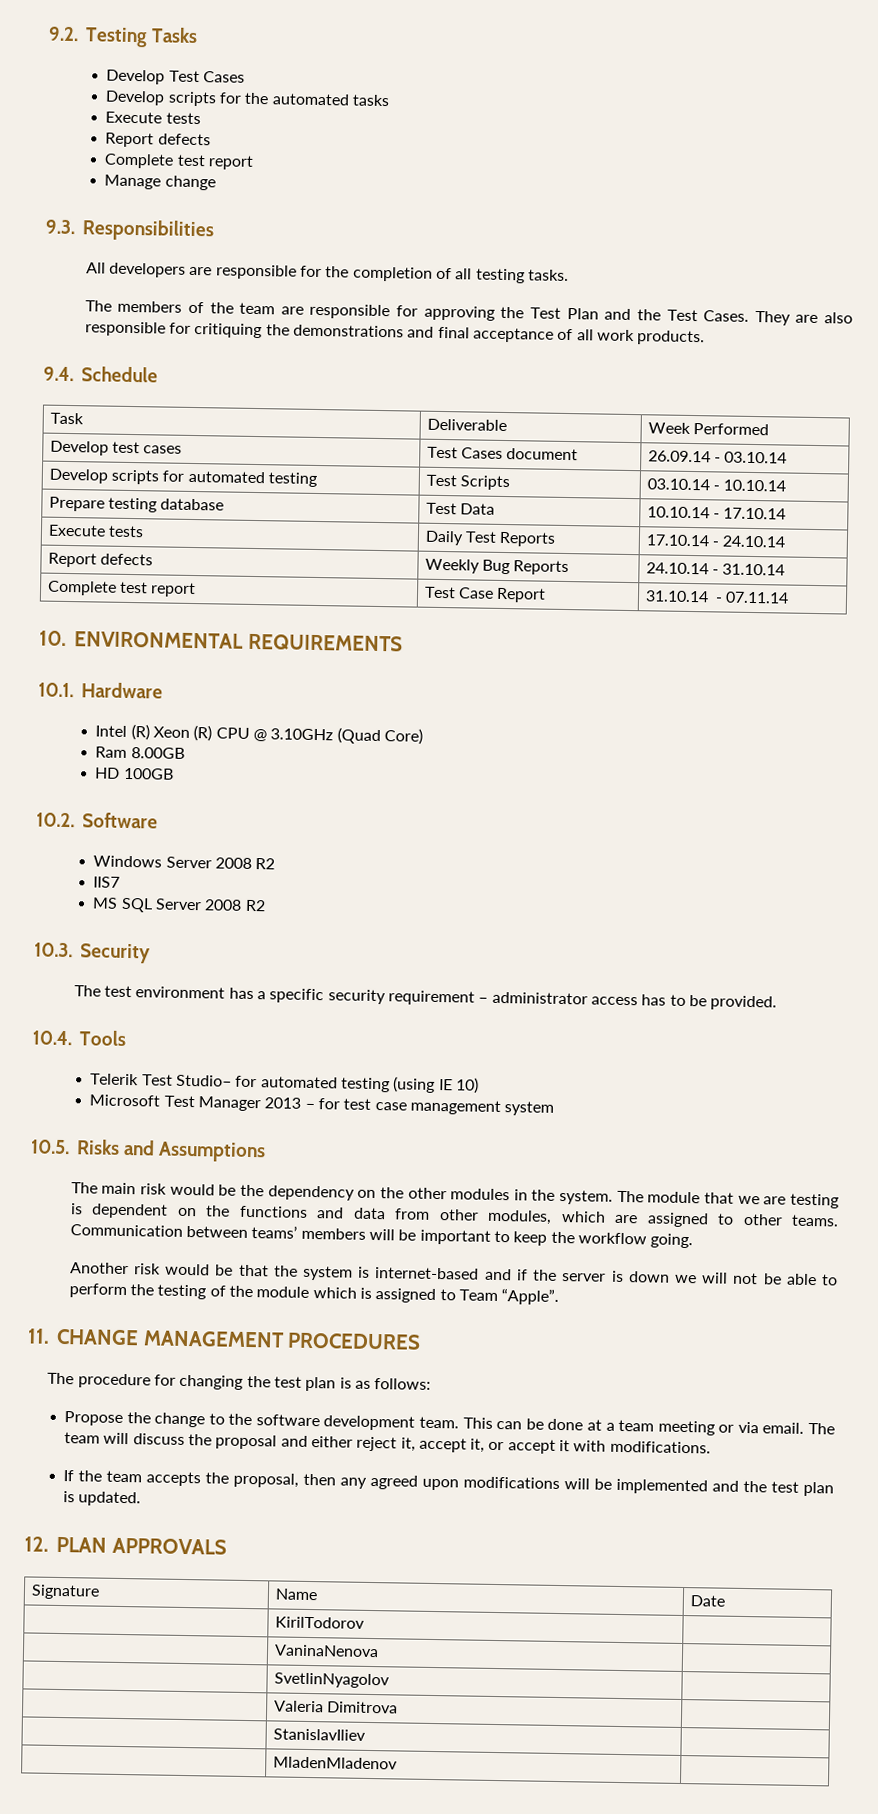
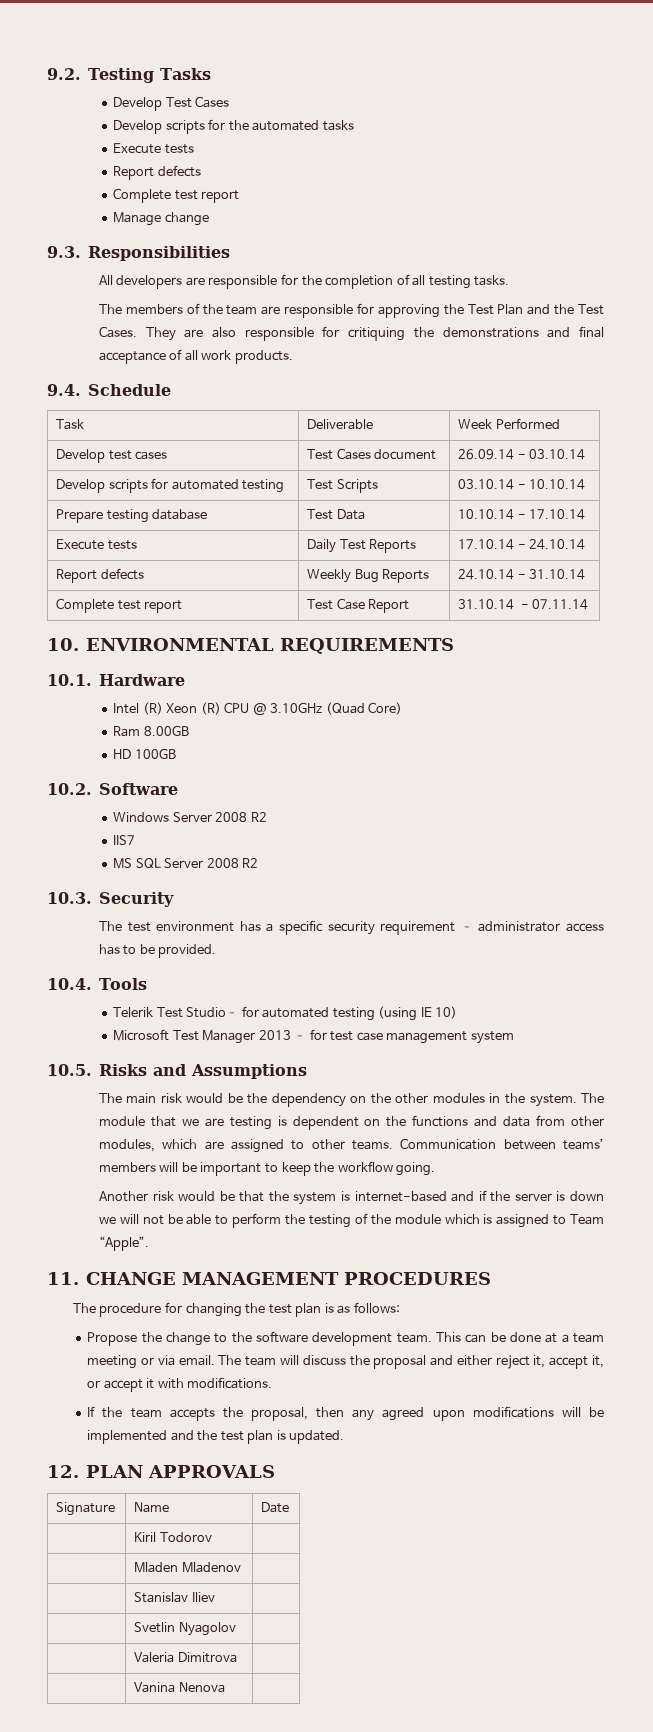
[274,1616,365,1629] [273,1644,379,1658] [273,1672,390,1689] KirilTodorov | // | VaninaNenova | // | SvetlinNyagolov -> [134,1532,212,1542] [134,1562,241,1573] [134,1592,215,1603] [134,1622,236,1636] Kiril Todorov | // | Mladen Mladenov | // | Stanislav Iliev | // | Svetlin Nyagolov
[272,1728,366,1741] [272,1756,398,1770] StanislavIliev | // | MladenMladenov -> [134,1682,225,1693] Vanina Nenova

